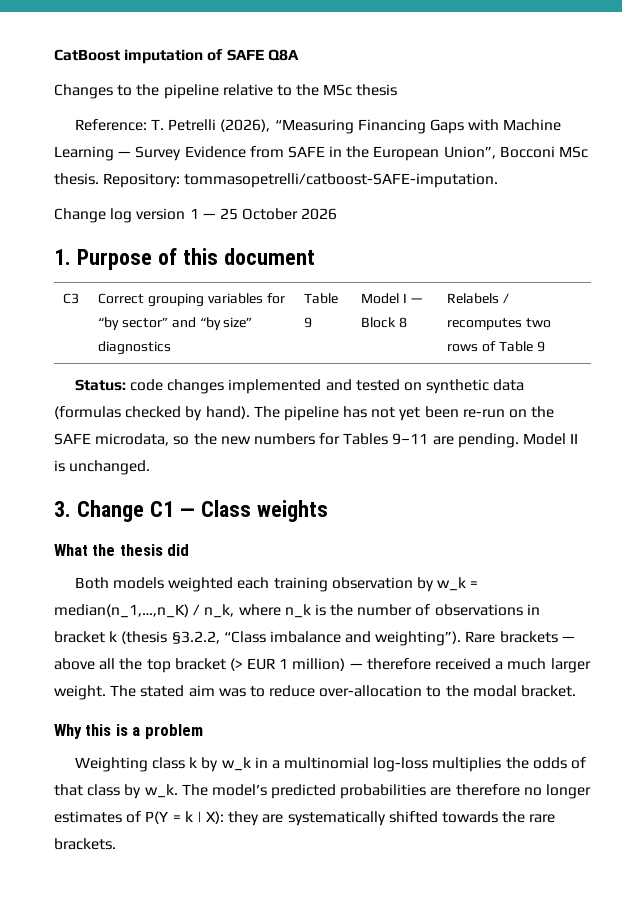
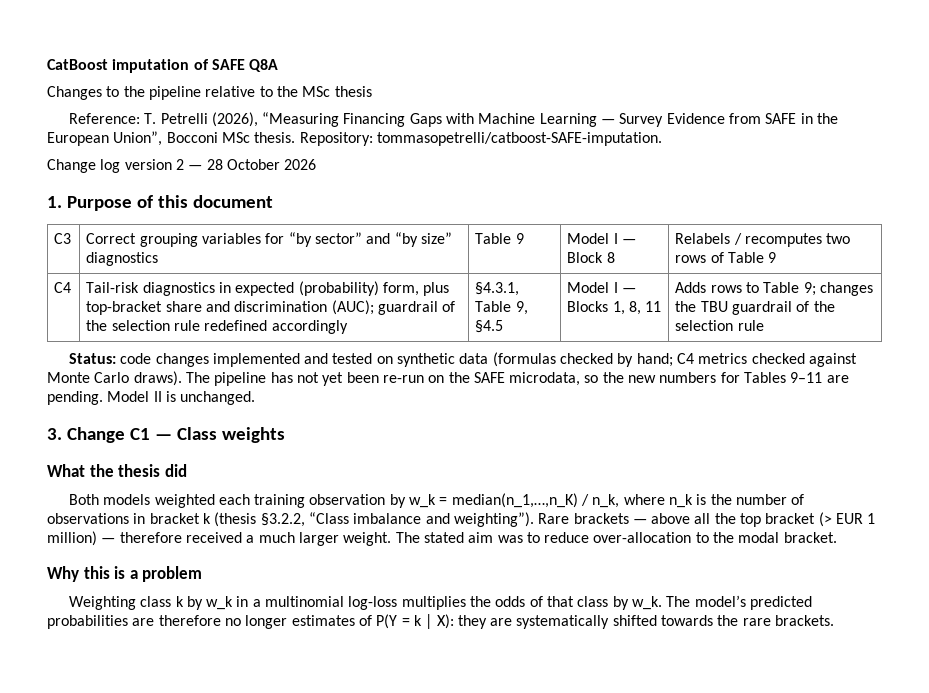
[189,208,238,220] 1 — 25 -> [175,159,223,170] 2 — 28
(545, 346) none -> [54,282,72,293] [86,281,450,296] [86,300,456,315] [86,320,348,334] [475,282,520,296] [475,301,528,315] [475,320,504,333] [567,282,636,293] [567,301,662,315] [675,282,873,296] [675,301,835,315] [675,320,764,331] // C4 | Tail-risk diagnostics in expected (probability) form, plus top-bracket share and discrimination (AUC); guardrail of the selection rule redefined accordingly | §4.3.1, Table 9, §4.5 | Model I — Blocks 1, 8, 11 | Adds rows to Table 9; changes the TBU guardrail of the selection rule
[205,406,250,419] hand). -> [636,353,857,367] [47,371,182,386] hand; C4 metrics checked against Monte Carlo draws).

